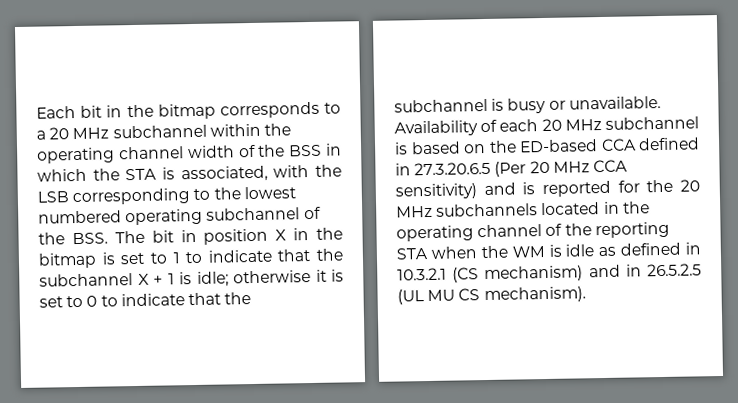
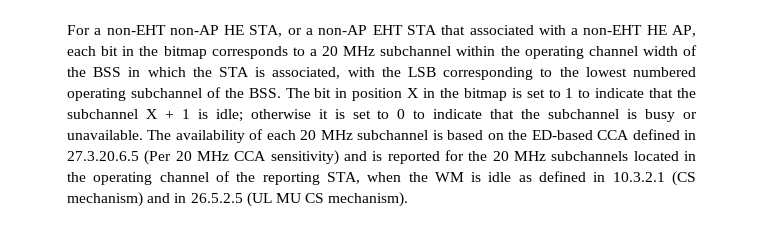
[36,106,76,119] Each -> [67,25,696,37] [67,46,96,56] For a non-EHT non-AP HE STA, or a non-AP EHT STA that associated with a non-EHT HE AP, each
[394,120,478,137] Availability -> [147,130,245,143] The availability
[396,248,428,260] STA -> [326,172,360,184] STA,

